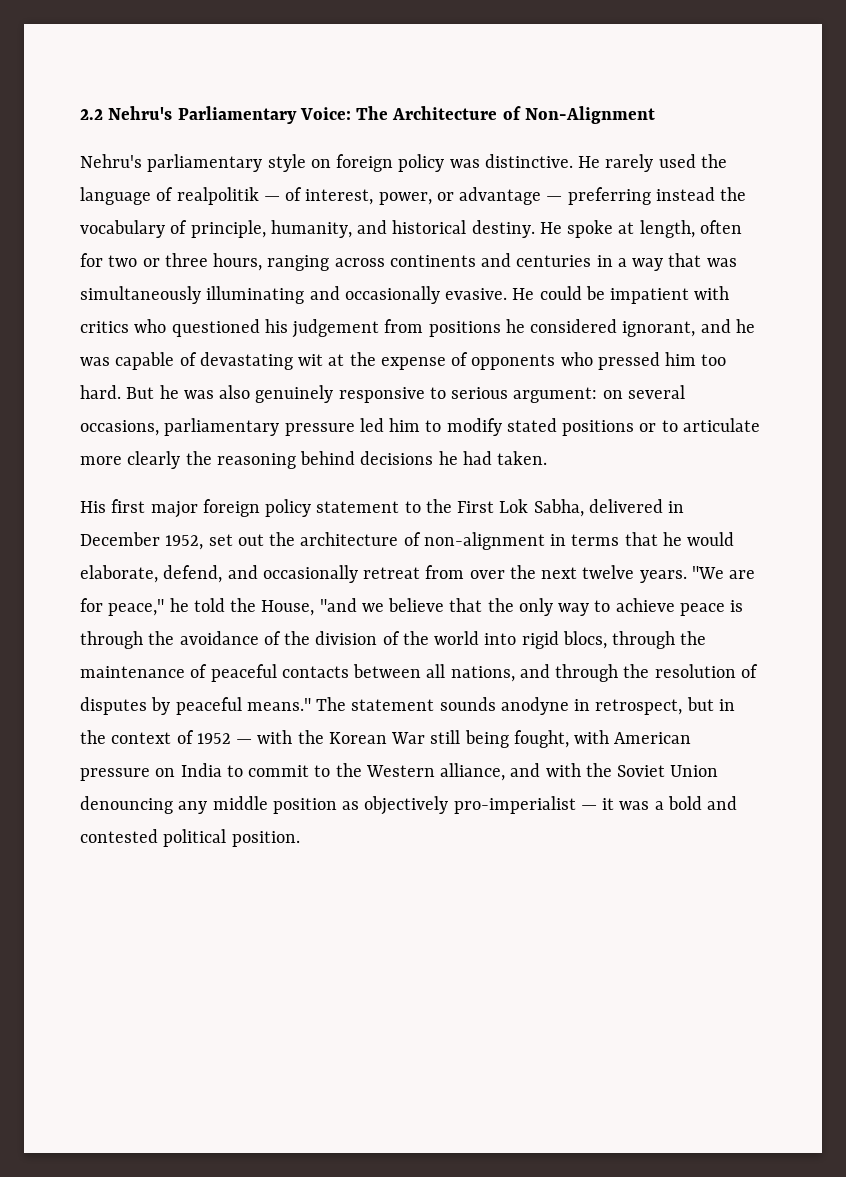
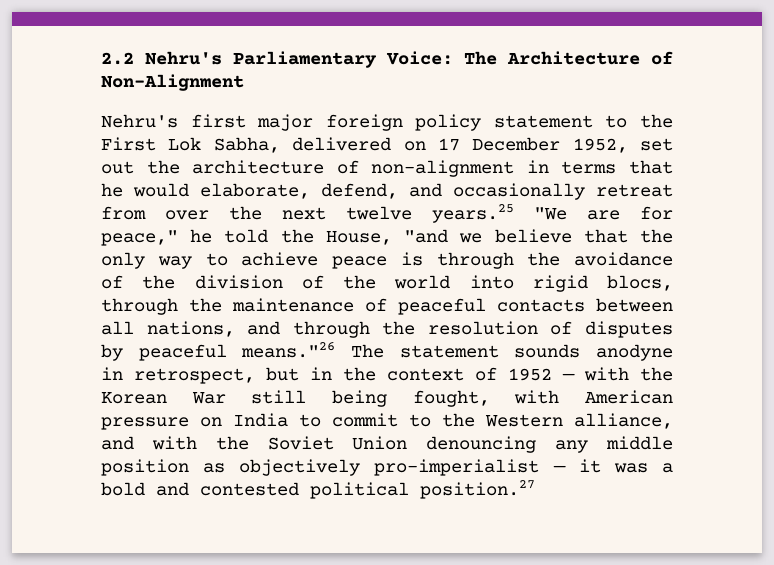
[147,154,727,172] [80,187,747,205] [80,220,742,238] [80,253,737,271] [80,286,730,304] [80,319,755,338] [80,352,727,370] [80,385,685,403] [80,418,760,436] [80,451,548,469] [80,501,106,513] parliamentary style on foreign policy was distinctive. He rarely used the language of realpolitik — of interest, power, or advantage — preferring instead the vocabulary of principle, humanity, and historical destiny. He spoke at length, often for two or three hours, ranging across continents and centuries in a way that was simultaneously illuminating and occasionally evasive. He could be impatient with critics who questioned his judgement from positions he considered ignorant, and he was capable of devastating wit at the expense of opponents who pressed him too hard. But he was also genuinely responsive to serious argument: on several occasions, parliamentary pressure led him to modify stated positions or to articulate more clearly the reasoning behind decisions he had taken. // His -> (178, 121) none
[668,501,685,513] in -> [403,138,460,151] on 17
[639,570,687,583] years. -> [432,204,514,223] years.25
[246,698,311,711] means." -> [241,342,336,358] means."26
[231,831,300,847] position. -> [420,480,535,499] position.27

